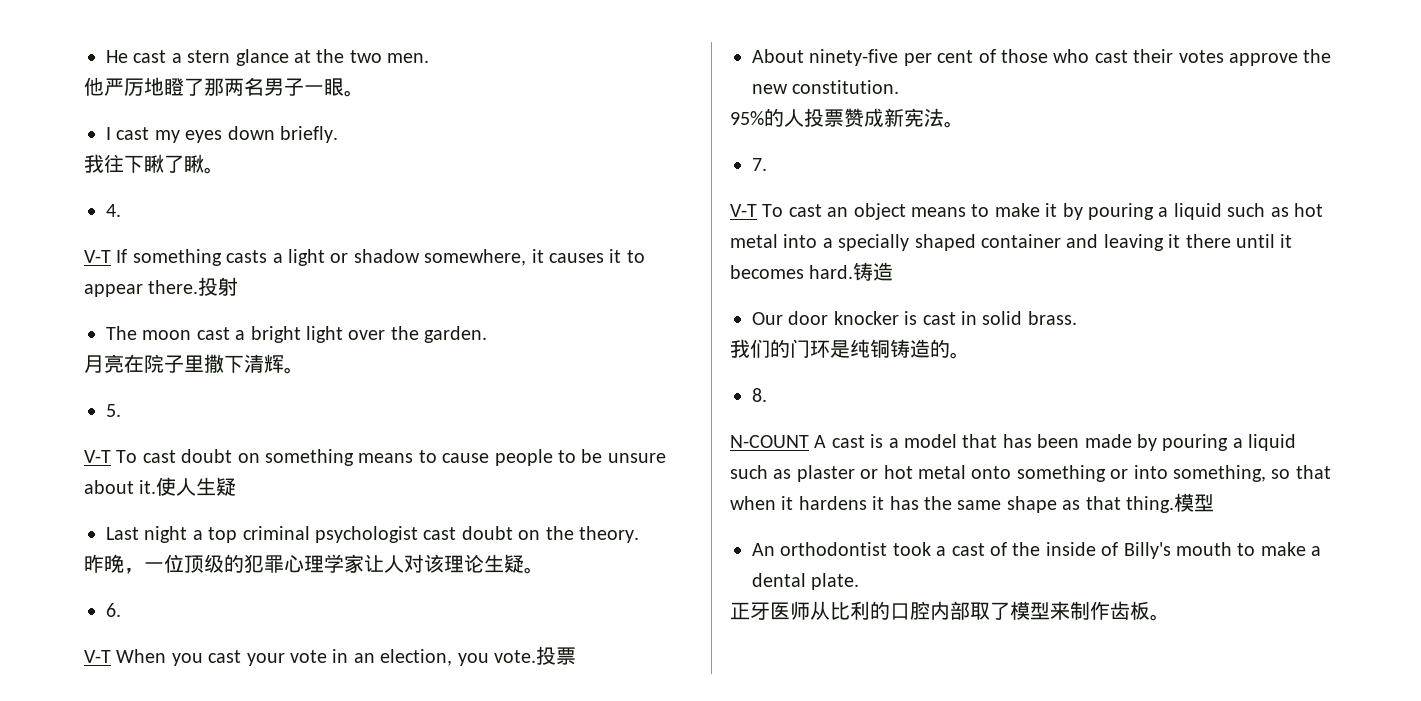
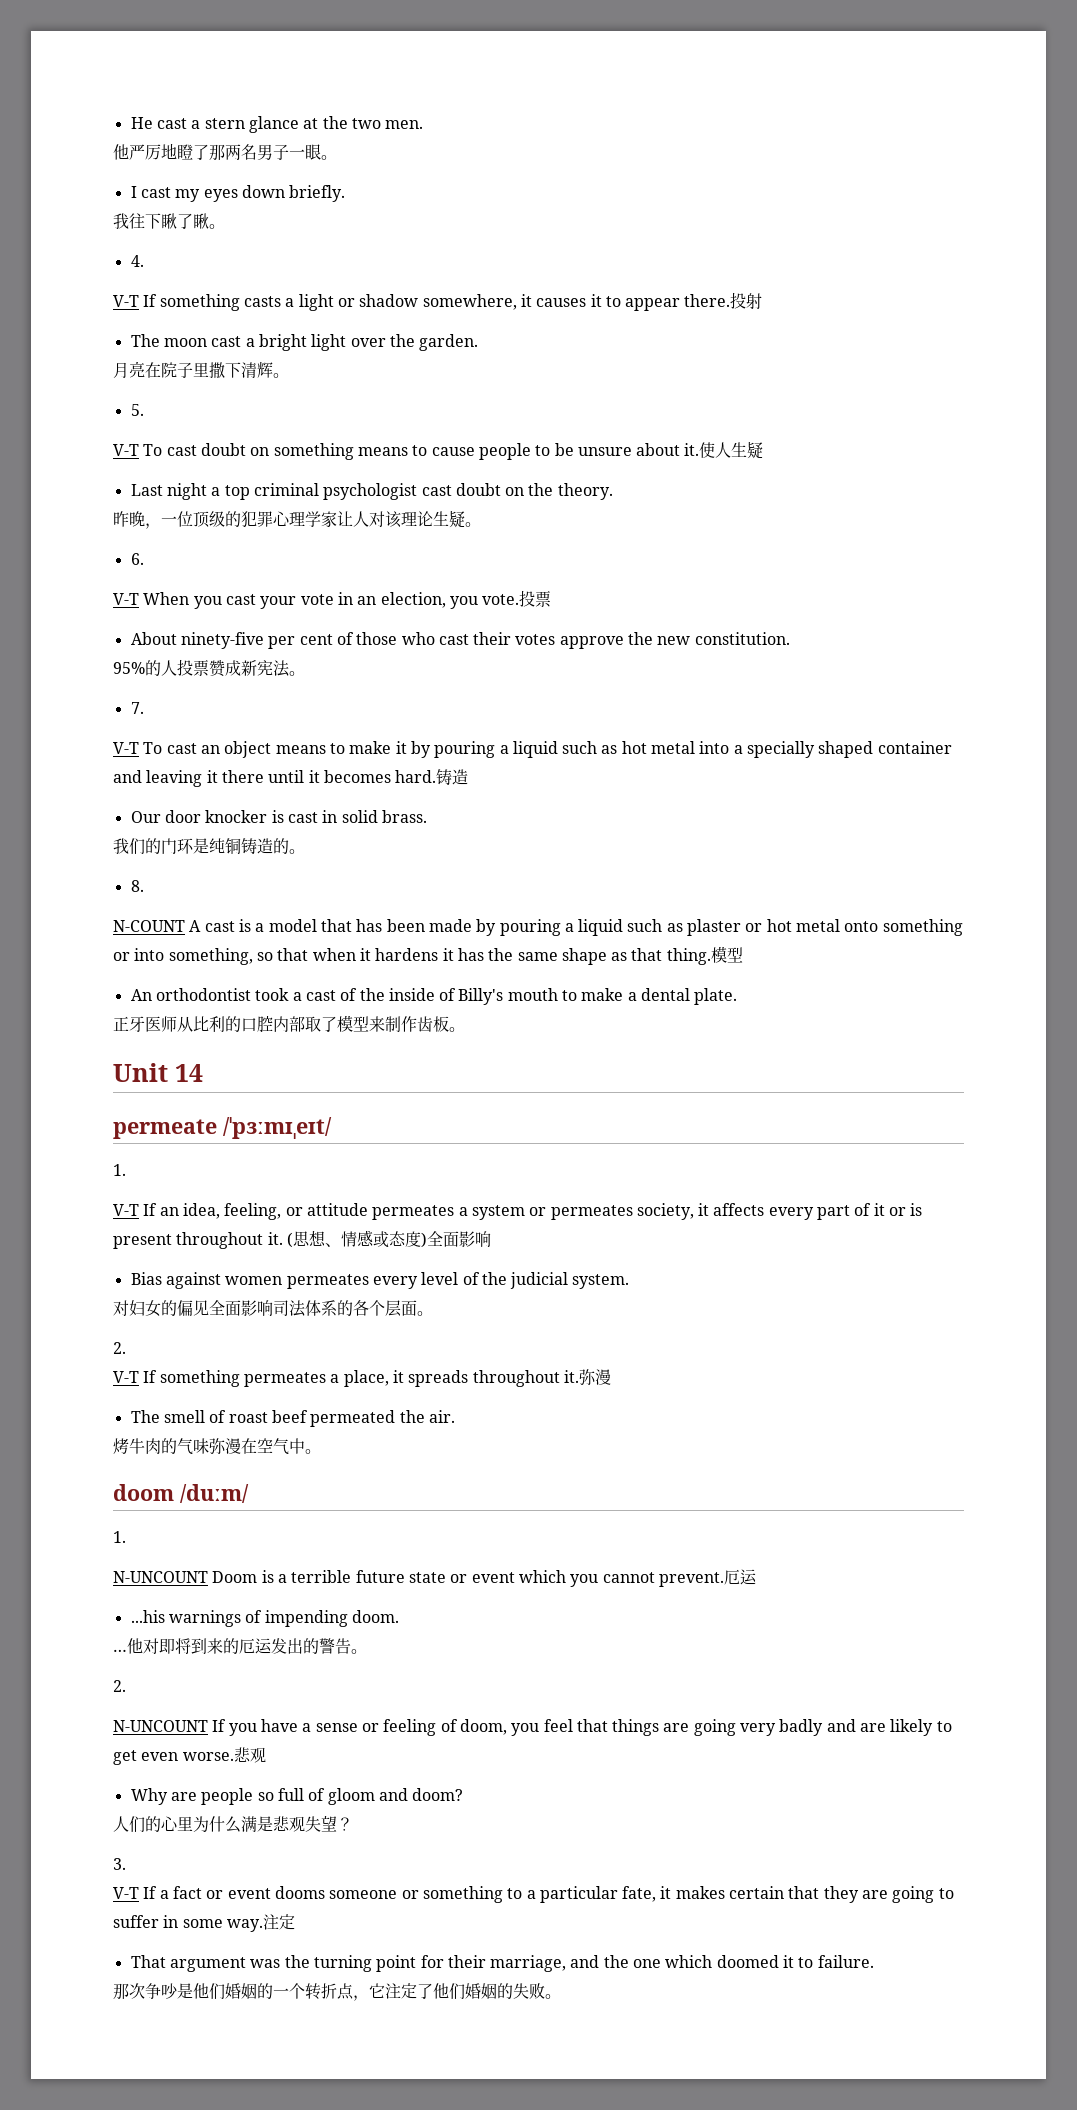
(1170, 617) none -> [113,1063,203,1082] [113,1117,332,1139] [113,1164,126,1176] [113,1203,923,1220] [113,1230,491,1249] [130,1272,630,1289] [113,1300,433,1317] [113,1342,126,1354] [113,1369,611,1387] [130,1410,455,1427] [113,1438,321,1455] [113,1484,249,1503] [113,1531,126,1543] [113,1569,757,1587] [130,1610,399,1627] [113,1638,367,1654] [113,1680,126,1692] [113,1719,952,1736] [113,1747,266,1765] [130,1788,464,1805] [113,1815,353,1833] [113,1858,126,1870] [113,1886,954,1903] [113,1914,295,1932] [130,1955,874,1972] [113,1983,561,2001] // Unit 14 // permeate /ˈpɜːmɪˌeɪt/ // 1. // V-T If an idea, feeling, or attitude permeates a system or permeates society, it affects every part of it or is present throughout it. (思想、情感或态度)全面影响 // Bias against women permeates every level of the judicial system. // 对妇女的偏见全面影响司法体系的各个层面。 // 2. // V-T If something permeates a place, it spreads throughout it.弥漫 // The smell of roast beef permeated the air. // 烤牛肉的气味弥漫在空气中。 // doom /duːm/ // 1. // N-UNCOUNT Doom is a terrible future state or event which you cannot prevent.厄运 // ...his warnings of impending doom. // …他对即将到来的厄运发出的警告。 // 2. // N-UNCOUNT If you have a sense or feeling of doom, you feel that things are going very badly and are likely to get even worse.悲观 // Why are people so full of gloom and doom? // 人们的心里为什么满是悲观失望？ // 3. // V-T If a fact or event dooms someone or something to a particular fate, it makes certain that they are going to suffer in some way.注定 // That argument was the turning point for their marriage, and the one which doomed it to failure. // 那次争吵是他们婚姻的一个转折点，它注定了他们婚姻的失败。

